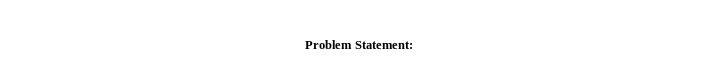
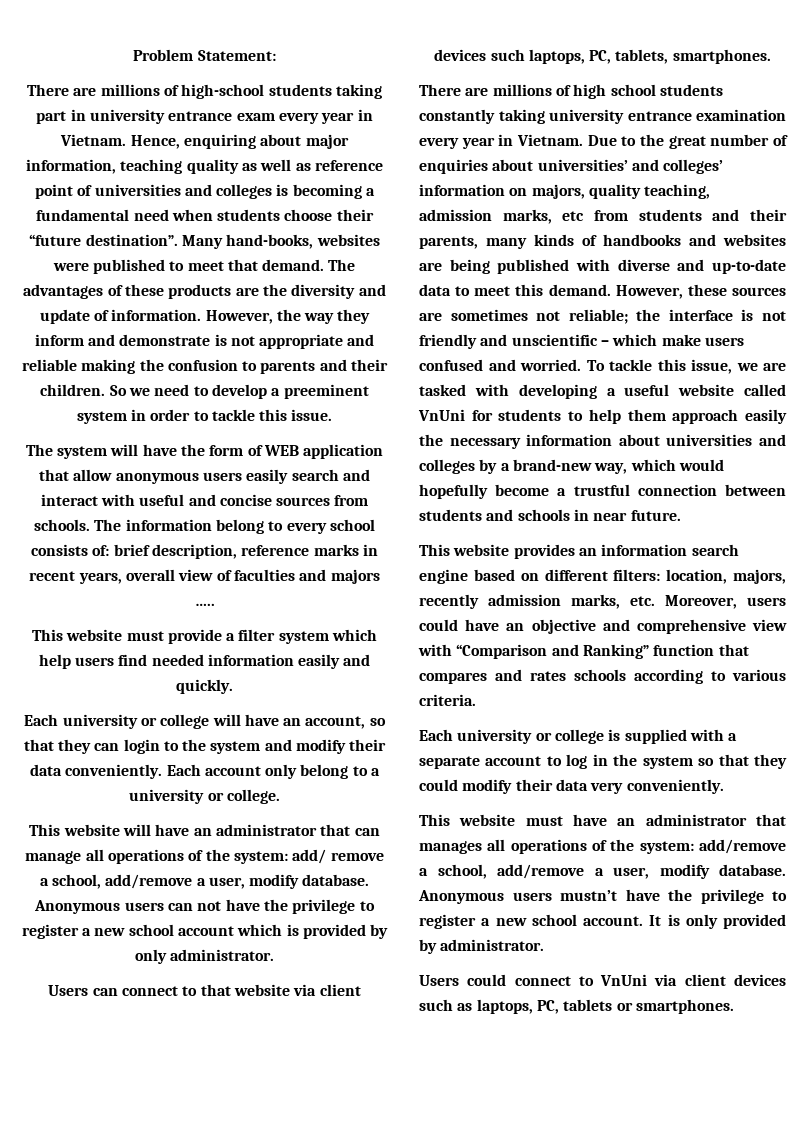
(413, 45) none -> [27,84,382,99] [36,109,373,124] [60,134,349,149] [26,159,383,174] [34,184,376,199] [36,209,374,221] [29,234,380,249] [52,259,356,274] [23,284,386,299] [39,309,371,324] [34,334,375,349] [21,359,389,374] [40,384,369,399] [76,409,333,424] [25,444,384,459] [39,469,370,484] [40,494,369,506] [34,519,375,534] [31,544,378,559] [29,569,380,584] [194,603,215,606] [31,629,378,644] [38,654,371,669] [176,679,233,694] [24,714,386,729] [23,739,387,754] [29,764,381,779] [129,789,280,804] [29,824,380,836] [25,849,384,864] [39,874,370,889] [34,899,375,914] [21,924,389,939] [134,949,275,964] [48,984,361,996] [434,49,771,64] [419,84,723,99] [419,109,786,124] [419,134,788,149] [419,159,724,174] [419,184,711,199] [419,209,787,224] [419,234,786,249] [419,259,786,274] [419,284,786,299] [419,309,786,324] [419,334,744,349] [419,359,786,374] [419,384,786,399] [418,409,787,424] [419,434,786,449] [419,459,724,474] [419,484,786,499] [419,509,681,521] [419,544,739,559] [419,569,786,584] [419,594,786,609] [419,619,787,634] [418,644,749,659] [419,669,786,684] [419,694,476,706] [419,729,738,744] [419,754,788,769] [419,779,724,794] [419,814,786,826] [419,839,786,854] [419,864,786,879] [418,889,787,904] [419,914,786,929] [419,939,545,954] [419,974,786,986] [419,999,734,1014] // There are millions of high-school students taking part in university entrance exam every year in Vietnam. Hence, enquiring about major information, teaching quality as well as reference point of universities and colleges is becoming a fundamental need when students choose their “future destination”. Many hand-books, websites were published to meet that demand. The advantages of these products are the diversity and update of information. However, the way they inform and demonstrate is not appropriate and reliable making the confusion to parents and their children. So we need to develop a preeminent system in order to tackle this issue. // The system will have the form of WEB application that allow anonymous users easily search and interact with useful and concise sources from schools. The information belong to every school consists of: brief description, reference marks in recent years, overall view of faculties and majors ….. // This website must provide a filter system which help users find needed information easily and quickly. // Each university or college will have an account, so that they can login to the system and modify their data conveniently. Each account only belong to a university or college. // This website will have an administrator that can manage all operations of the system: add/ remove a school, add/remove a user, modify database. Anonymous users can not have the privilege to register a new school account which is provided by only administrator. // Users can connect to that website via client devices such laptops, PC, tablets, smartphones. // There are millions of high school students constantly taking university entrance examination every year in Vietnam. Due to the great number of enquiries about universities’ and colleges’ information on majors, quality teaching, admission marks, etc from students and their parents, many kinds of handbooks and websites are being published with diverse and up-to-date data to meet this demand. However, these sources are sometimes not reliable; the interface is not friendly and unscientific – which make users confused and worried. To tackle this issue, we are tasked with developing a useful website called VnUni for students to help them approach easily the necessary information about universities and colleges by a brand-new way, which would hopefully become a trustful connection between students and schools in near future. // This website provides an information search engine based on different filters: location, majors, recently admission marks, etc. Moreover, users could have an objective and comprehensive view with “Comparison and Ranking” function that compares and rates schools according to various criteria. // Each university or college is supplied with a separate account to log in the system so that they could modify their data very conveniently. // This website must have an administrator that manages all operations of the system: add/remove a school, add/remove a user, modify database. Anonymous users mustn’t have the privilege to register a new school account. It is only provided by administrator. // Users could connect to VnUni via client devices such as laptops, PC, tablets or smartphones.

